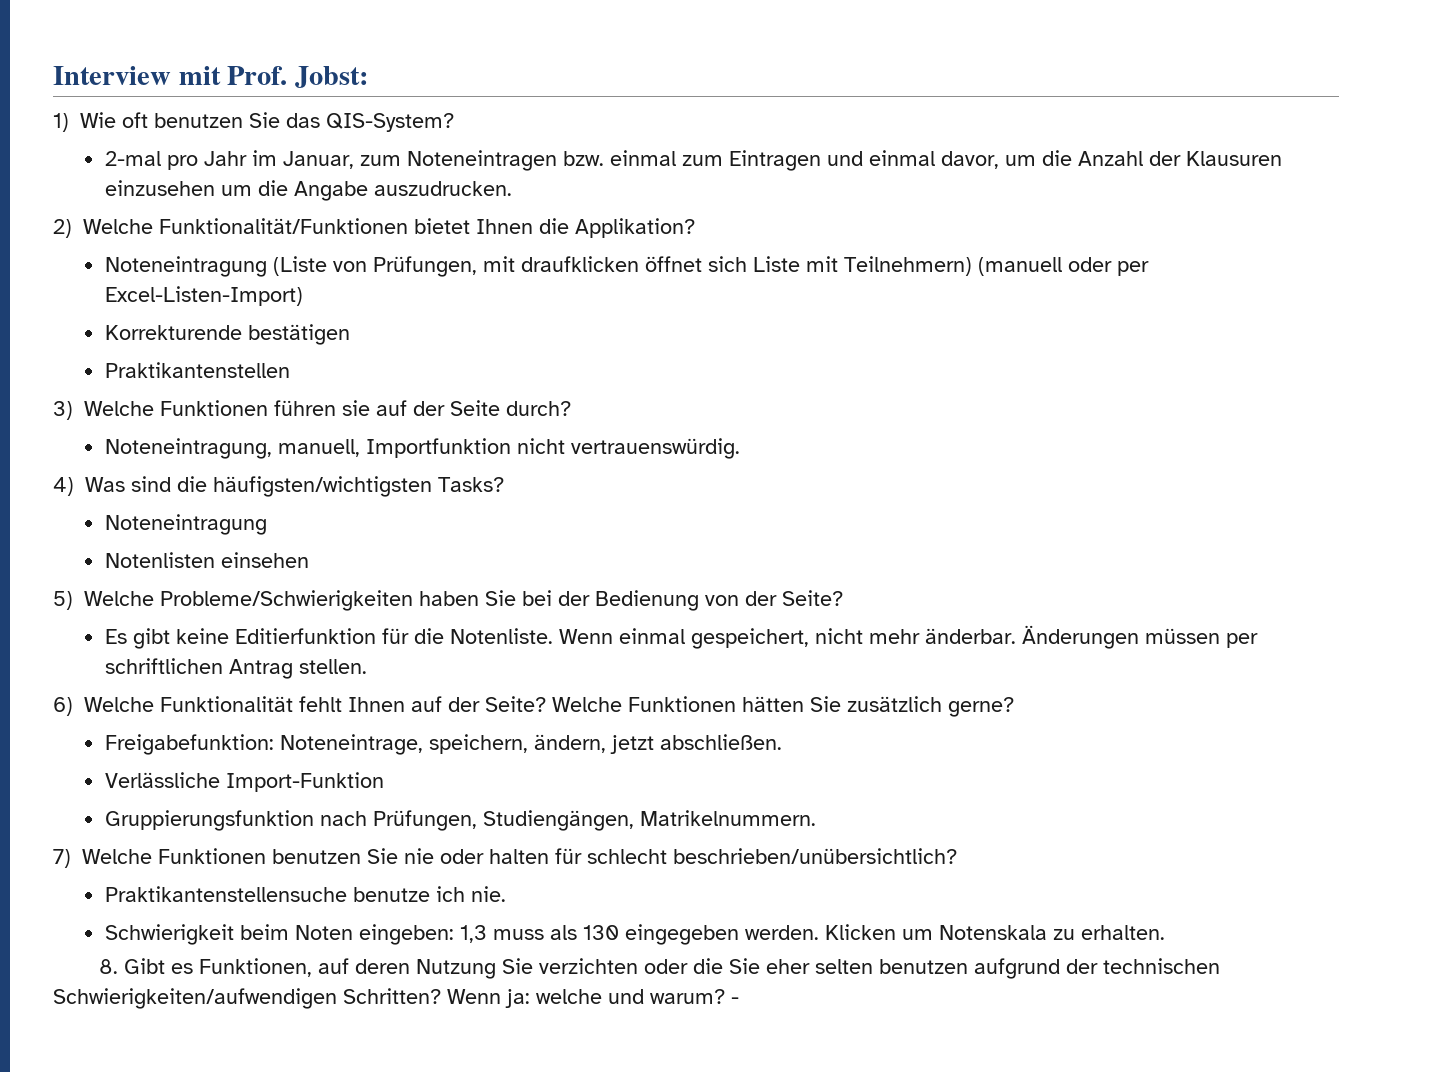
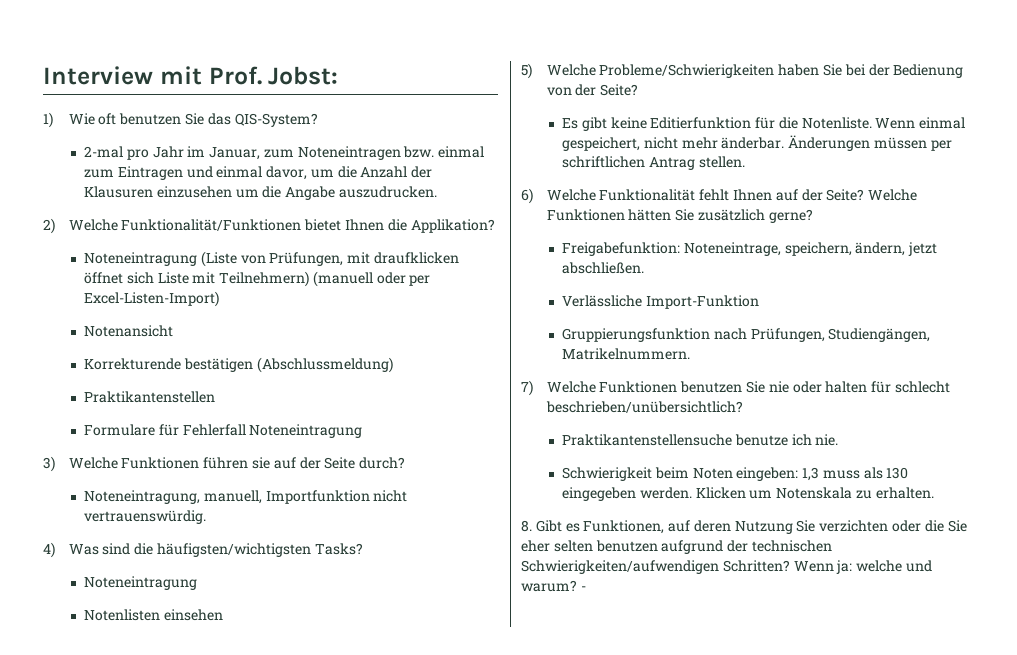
(303, 296) none -> [84,325,174,337] // Notenansicht
(350, 334) none -> [256,357,393,373] (Abschlussmeldung)
(290, 370) none -> [84,424,363,438] // Formulare für Fehlerfall Noteneintragung

